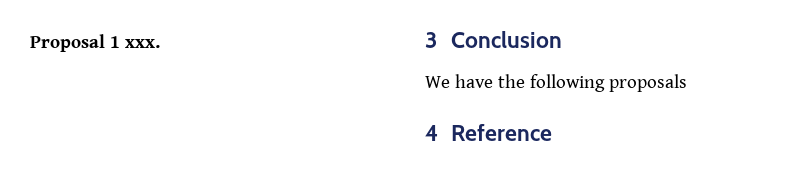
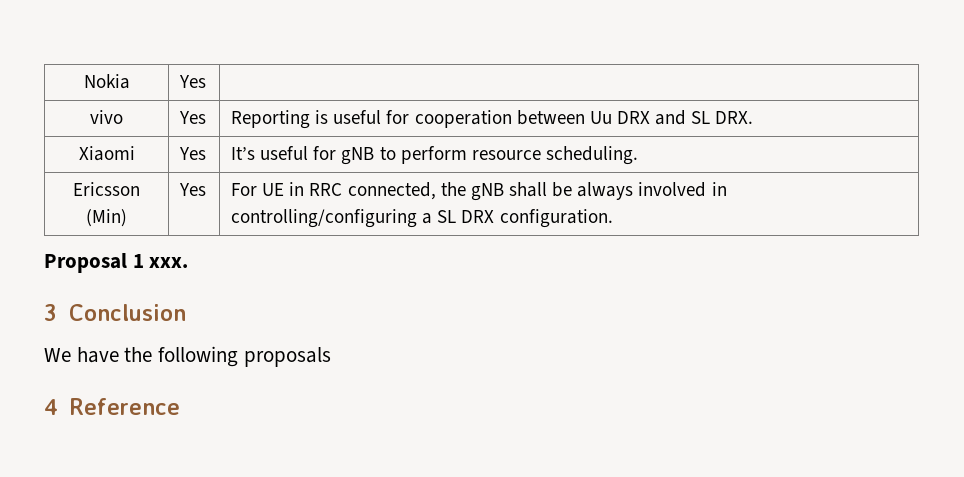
(30, 43) none -> [83,74,130,89] [179,75,207,88] [90,110,123,124] [179,111,207,124] [231,110,754,129] [78,146,135,161] [179,147,207,160] [231,146,639,165] [73,182,140,196] [86,209,127,227] [179,183,207,196] [231,182,727,201] [231,209,613,228] Nokia | Yes | // vivo | Yes | Reporting is useful for cooperation between Uu DRX and SL DRX. // Xiaomi | Yes | It’s useful for gNB to perform resource scheduling. // Ericsson (Min) | Yes | For UE in RRC connected, the gNB shall be always involved in controlling/configuring a SL DRX configuration. //

